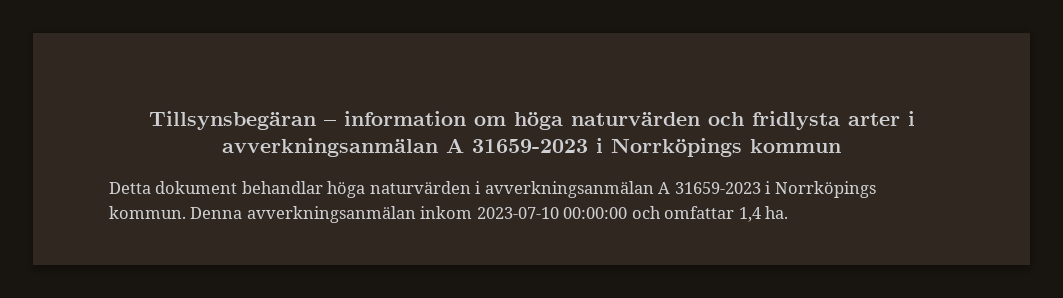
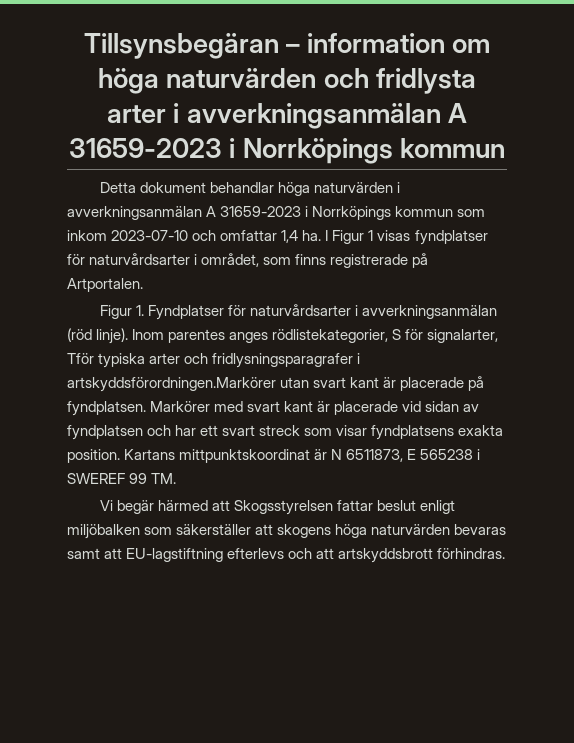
[109,206,416,223] kommun. Denna avverkningsanmälan -> [395,206,486,217] kommun som
[563,207,628,219] 00:00:00 -> (189, 235) none
(789, 212) none -> [325,230,488,245] [67,253,429,268] [67,278,143,292] [99,304,497,320] [67,328,499,344] [67,353,361,368] [67,376,485,392] [67,401,480,416] [67,425,504,440] [67,449,481,463] [67,473,177,484] [99,500,455,515] [67,524,507,539] [67,548,506,563] I Figur 1 visas fyndplatser för naturvårdsarter i området, som finns registrerade på Artportalen. // Figur 1. Fyndplatser för naturvårdsarter i avverkningsanmälan (röd linje). Inom parentes anges rödlistekategorier, S för signalarter, Tför typiska arter och fridlysningsparagrafer i artskyddsförordningen.Markörer utan svart kant är placerade på fyndplatsen. Markörer med svart kant är placerade vid sidan av fyndplatsen och har ett svart streck som visar fyndplatsens exakta position. Kartans mittpunktskoordinat är N 6511873, E 565238 i SWEREF 99 TM. // Vi begär härmed att Skogsstyrelsen fattar beslut enligt miljöbalken som säkerställer att skogens höga naturvärden bevaras samt att EU-lagstiftning efterlevs och att artskyddsbrott förhindras.

